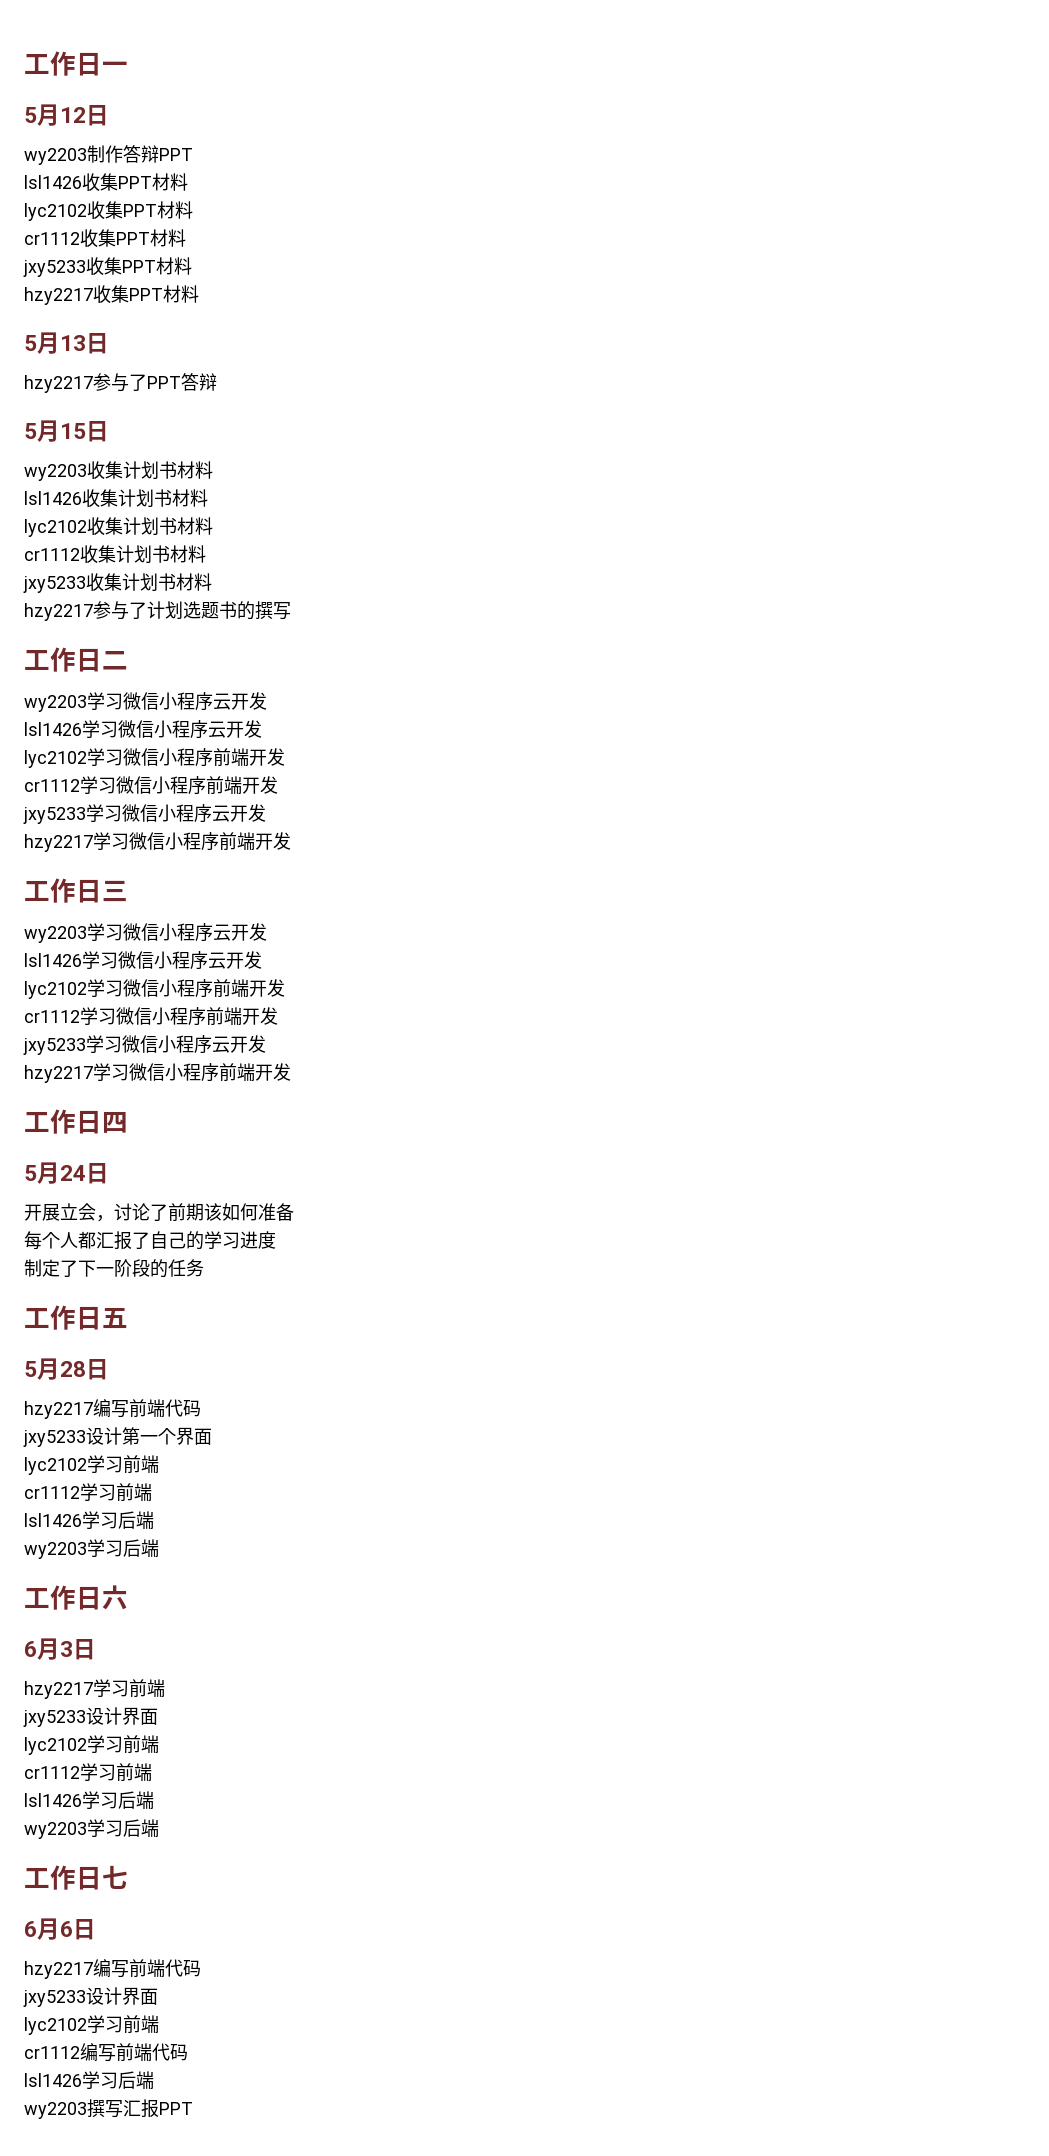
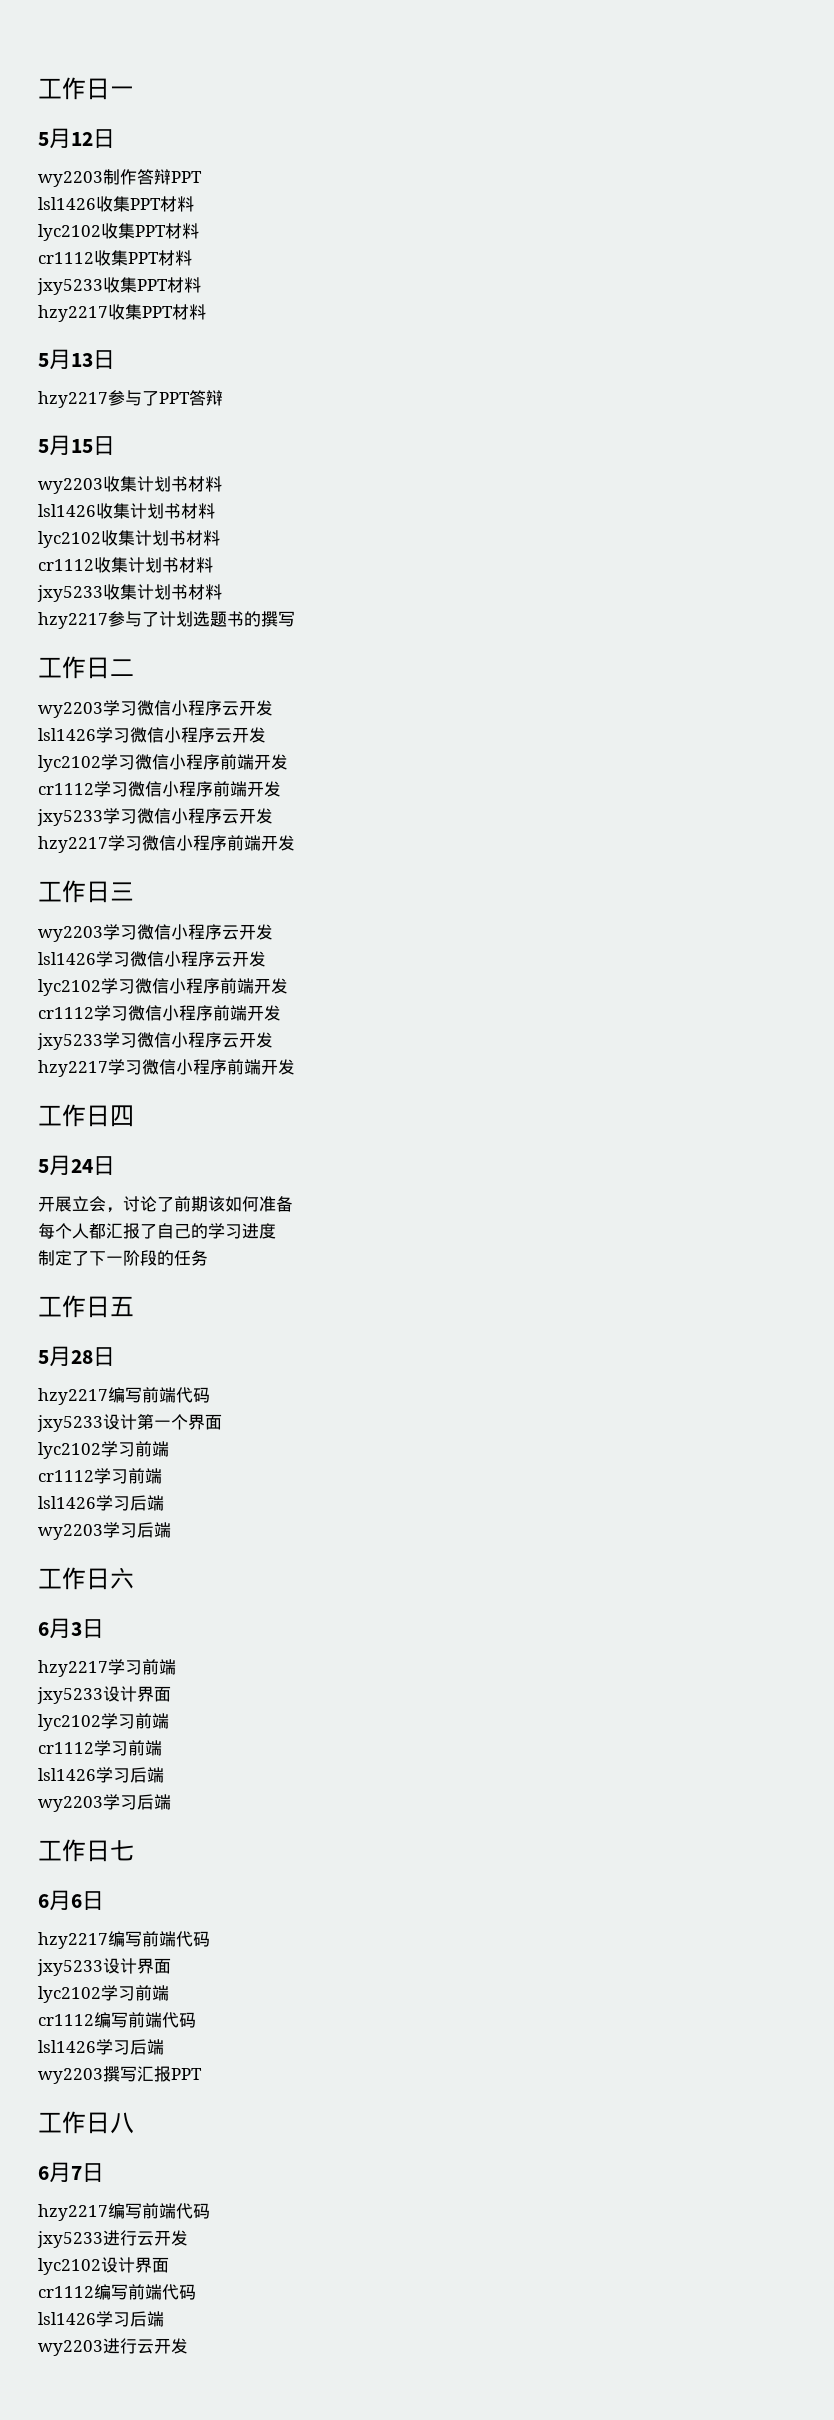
(193, 2108) none -> [38,2111,134,2134] [38,2162,104,2183] [38,2203,210,2221] [37,2230,188,2248] [38,2257,169,2275] [38,2284,196,2300] [38,2311,164,2327] [38,2338,188,2356] // 工作日八 // 6月7日 // hzy2217编写前端代码 // jxy5233进行云开发 // lyc2102设计界面 // cr1112编写前端代码 // lsl1426学习后端 // wy2203进行云开发

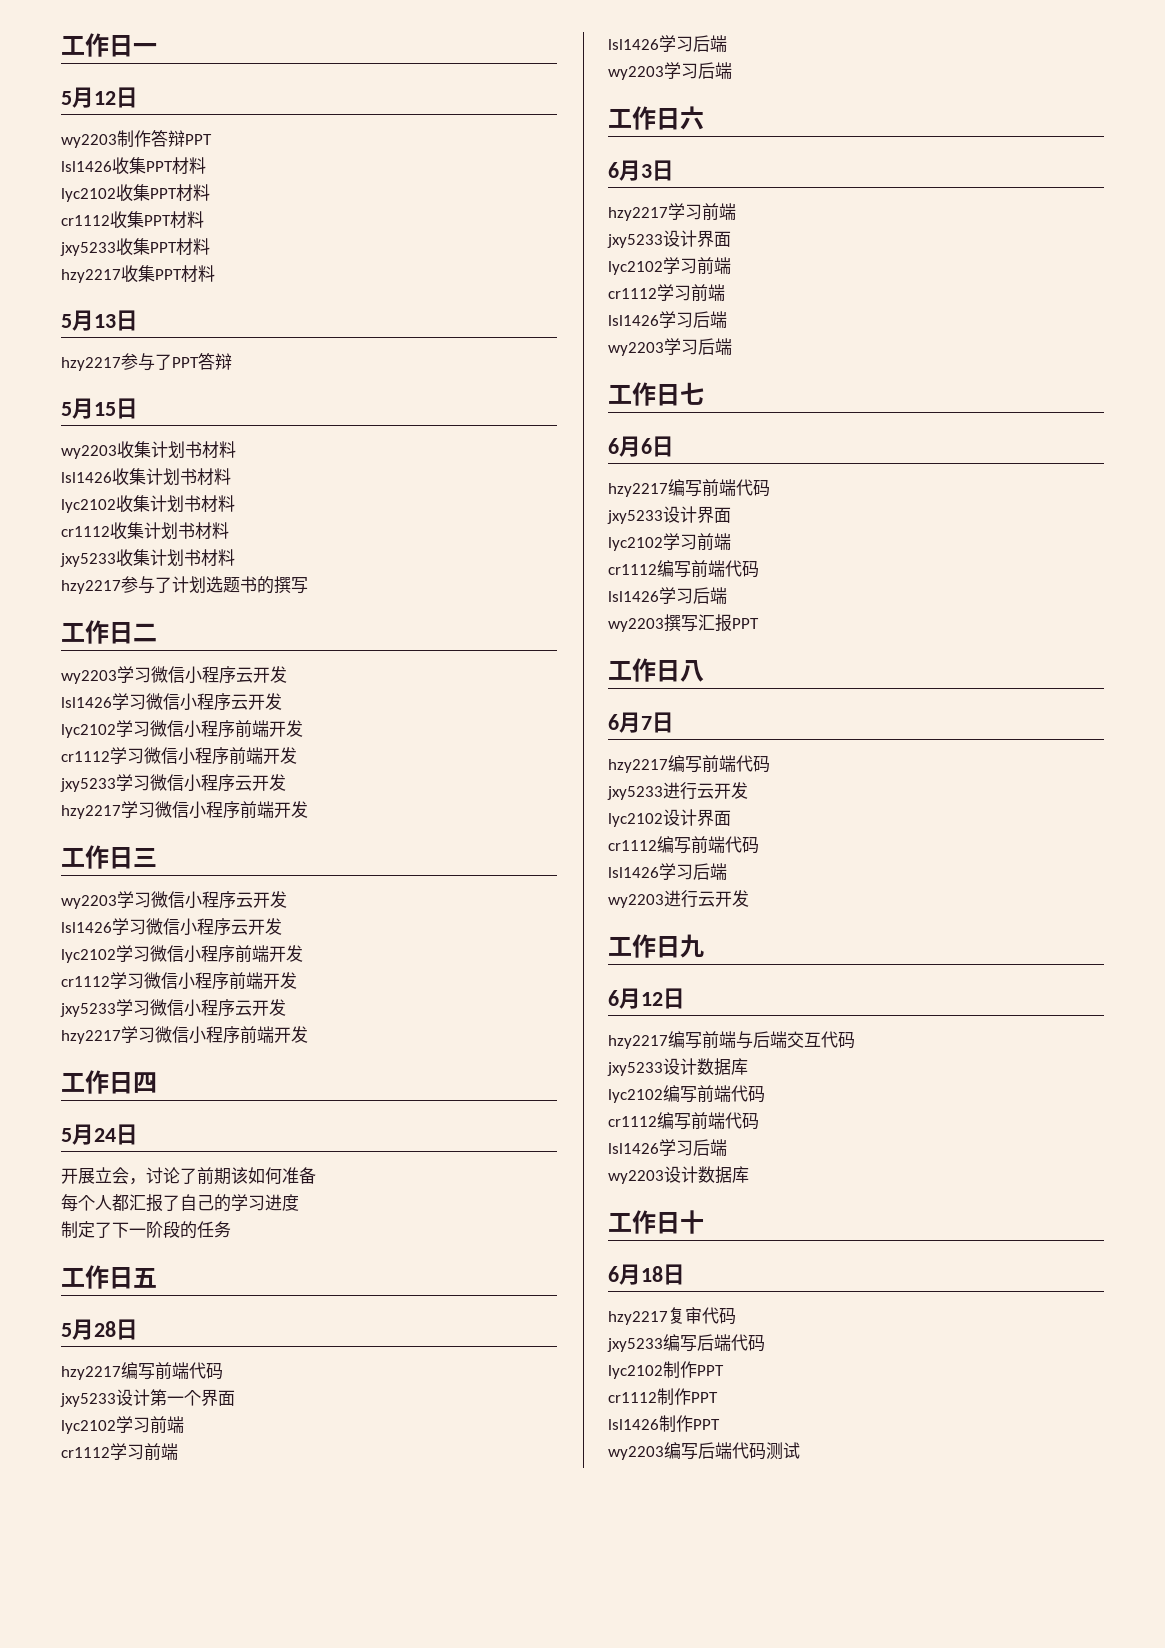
(188, 2346) none -> [608,934,704,958] [608,988,685,1009] [608,1031,855,1049] [607,1058,748,1076] [608,1085,765,1103] [608,1112,759,1130] [608,1139,727,1156] [608,1166,749,1184] [608,1210,704,1234] [608,1264,685,1285] [608,1307,736,1325] [607,1334,765,1352] [608,1361,724,1379] [608,1388,718,1405] [608,1415,720,1432] [608,1442,800,1460] // 工作日九 // 6月12日 // hzy2217编写前端与后端交互代码 // jxy5233设计数据库 // lyc2102编写前端代码 // cr1112编写前端代码 // lsl1426学习后端 // wy2203设计数据库 // 工作日十 // 6月18日 // hzy2217复审代码 // jxy5233编写后端代码 // lyc2102制作PPT // cr1112制作PPT // lsl1426制作PPT // wy2203编写后端代码测试

